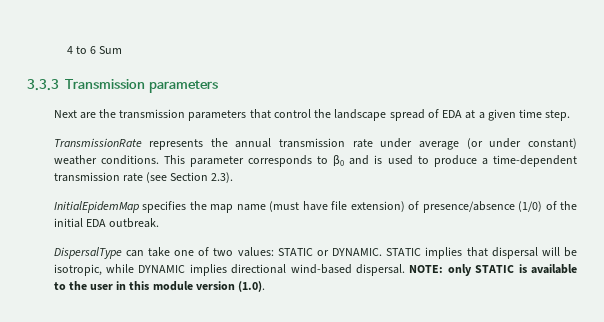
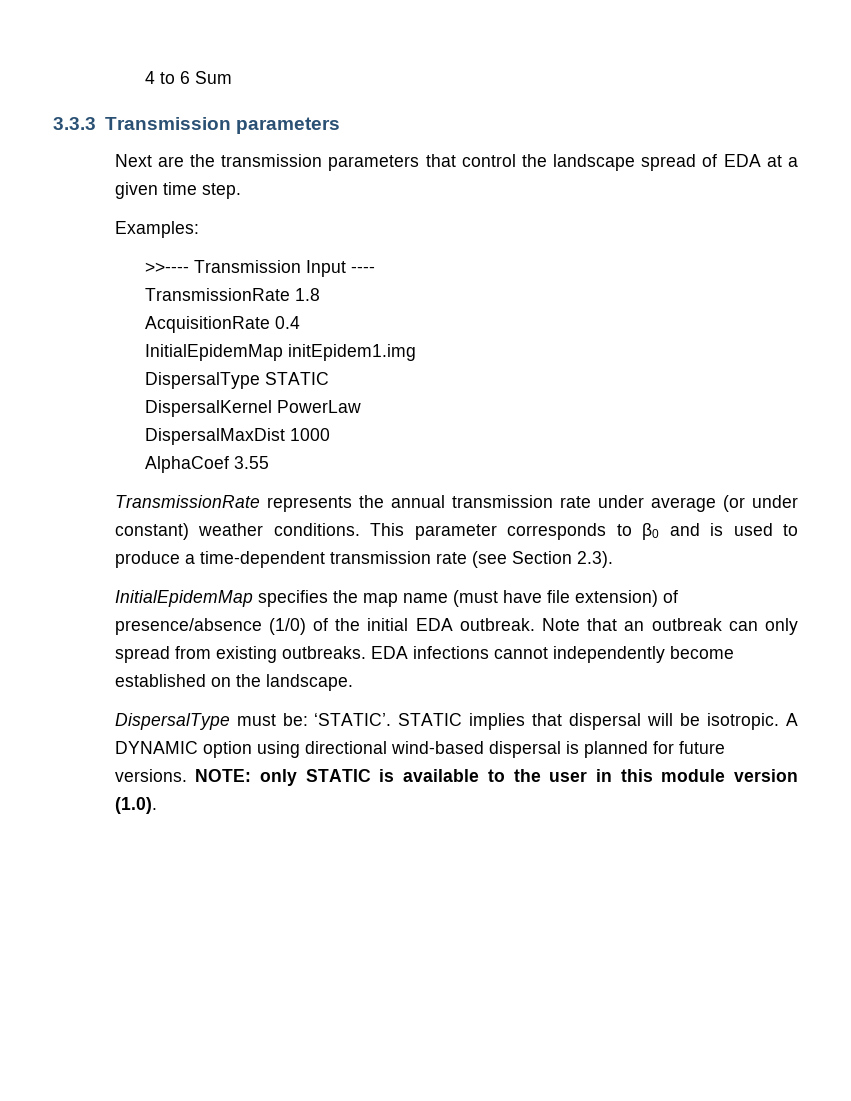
(571, 115) none -> [114,221,199,238] [145,260,376,277] [145,288,321,301] [145,316,301,333] [145,344,417,361] [145,372,330,389] [145,400,362,417] [145,428,331,445] [145,456,270,473] // Examples: // >>---- Transmission Input ---- // TransmissionRate 1.8 // AcquisitionRate 0.4 // InitialEpidemMap initEpidem1.img // DispersalType STATIC // DispersalKernel PowerLaw // DispersalMaxDist 1000 // AlphaCoef 3.55
[53,247,382,259] // DispersalType can take one of two values: STATIC or DYNAMIC. -> [542,618,798,635] [114,646,734,663] [114,674,353,691] [114,713,392,730] Note that an outbreak can only spread from existing outbreaks. EDA infections cannot independently become established on the landscape. // DispersalType must be: ‘STATIC’.
[53,264,405,276] isotropic, while DYNAMIC implies directional wind-based dispersal. -> [707,713,799,730] [114,741,725,758] [114,769,187,782] isotropic. A DYNAMIC option using directional wind-based dispersal is planned for future versions.

